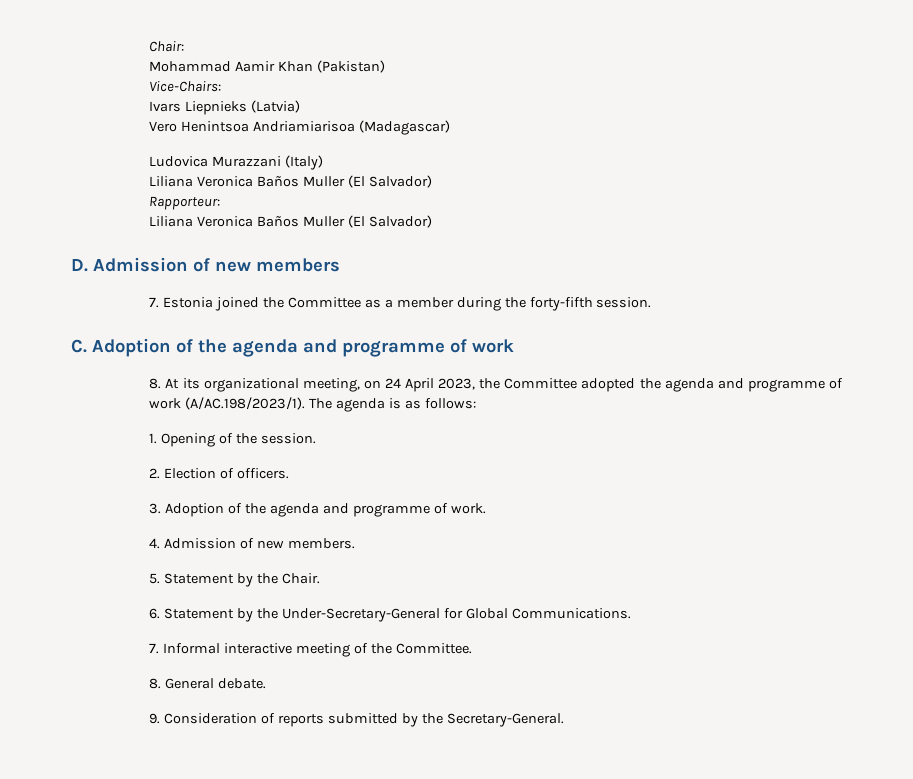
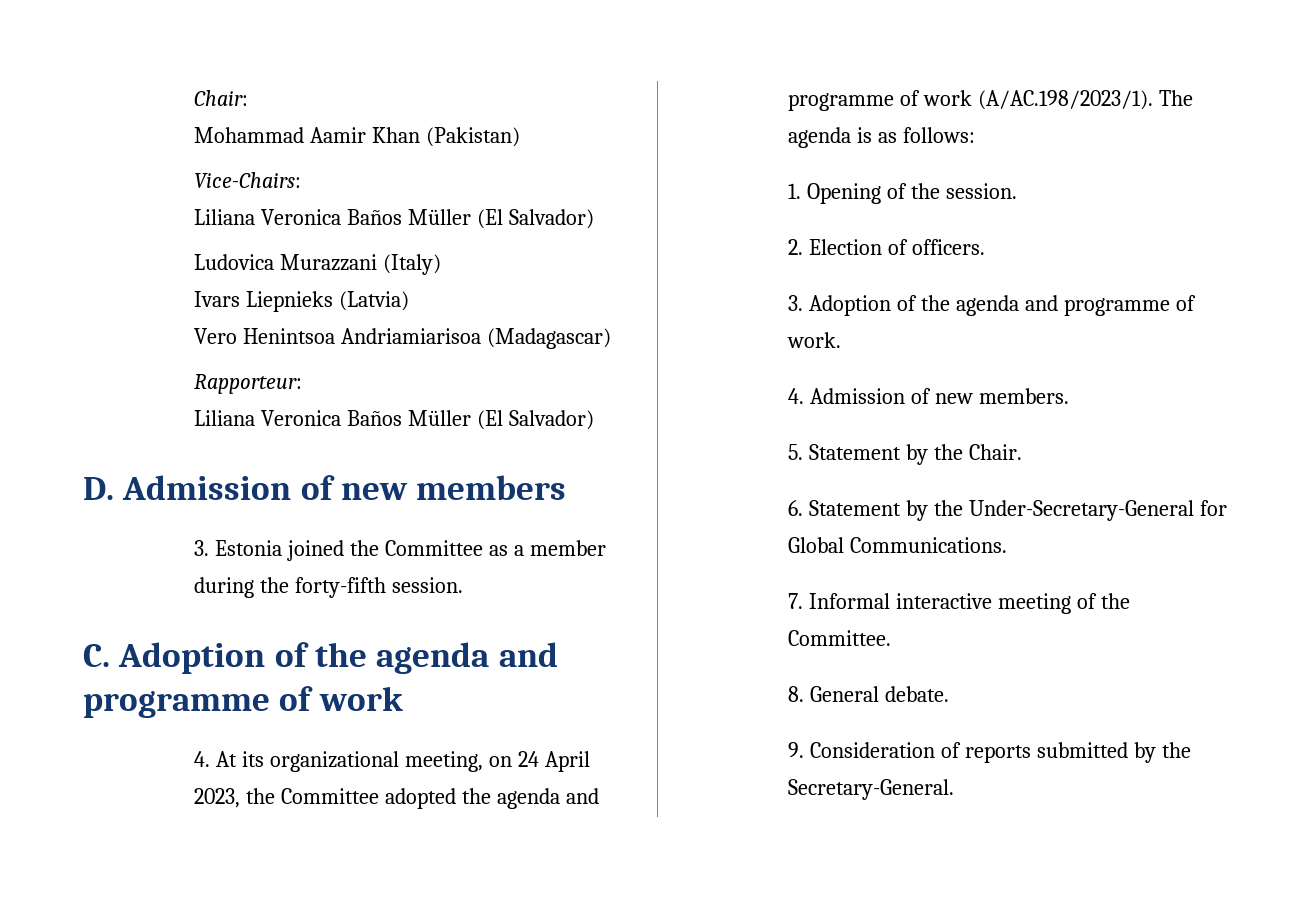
(222, 86) none -> [194,209,595,229] [194,254,442,275] // Liliana Veronica Baños Müller (El Salvador) // Ludovica Murazzani (Italy)
[149,155,324,170] [149,175,432,188] // Ludovica Murazzani (Italy) // Liliana Veronica Baños Muller (El Salvador) -> (612, 338) none
[303,216,346,227] Muller -> [408,410,472,426] Müller
[149,297,160,308] 7. -> [194,540,210,556] 3.
[149,378,162,389] 8. -> [194,751,211,767] 4.

